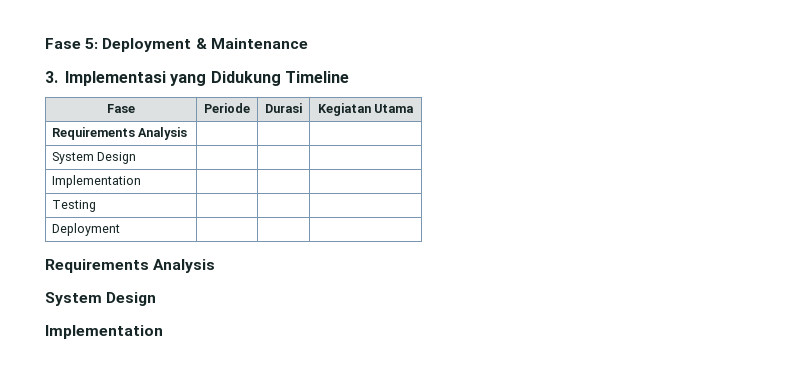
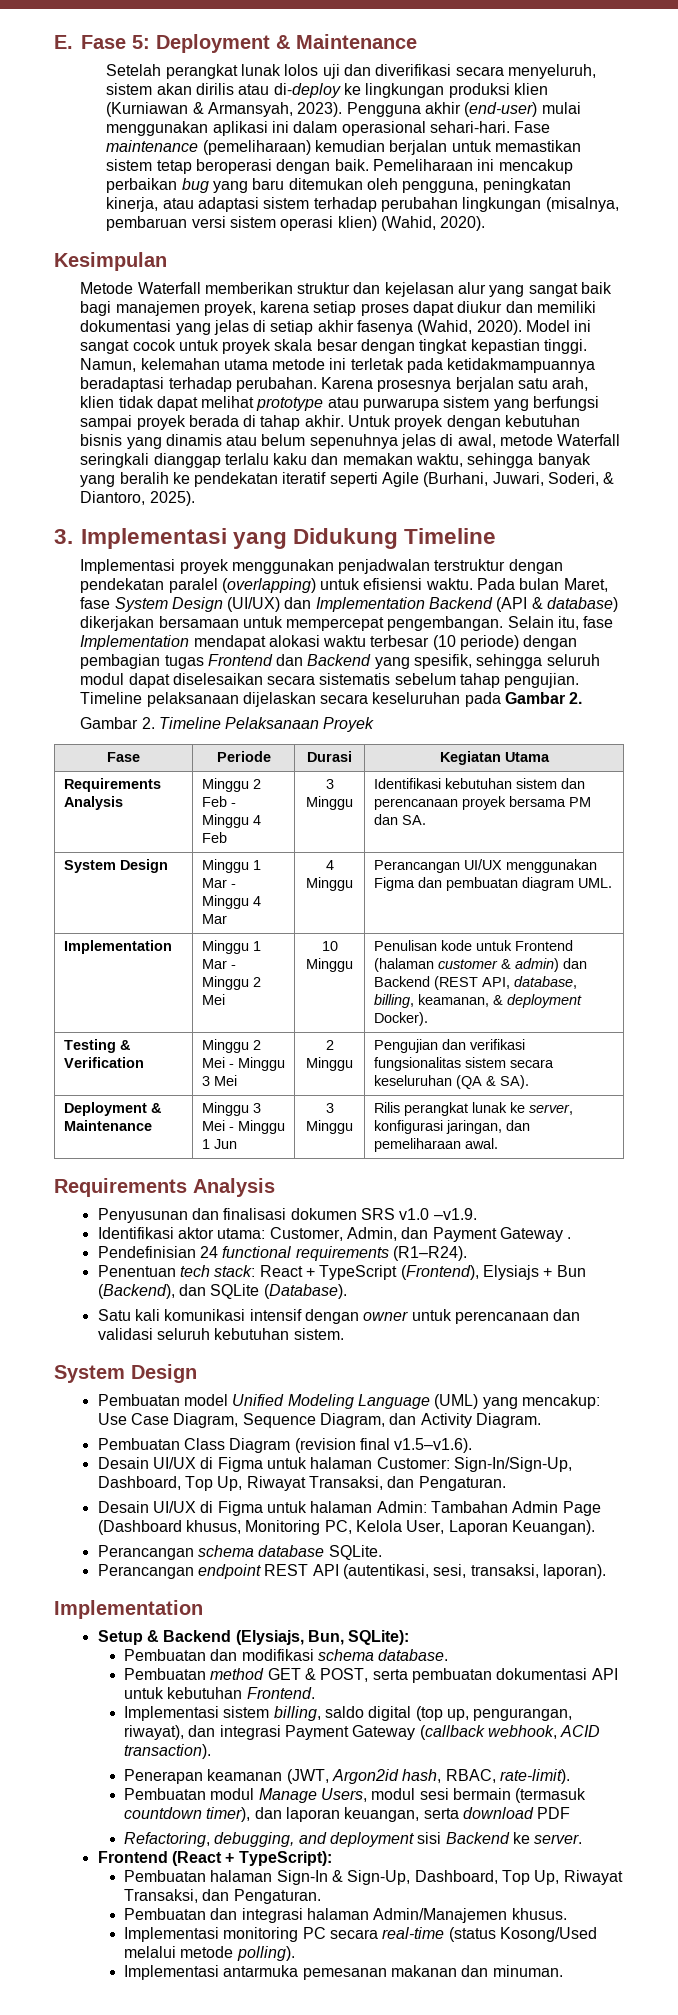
(45, 43) none -> [54,35,73,49] E.
(308, 43) none -> [106,64,596,79] [106,83,548,98] [106,102,581,117] [106,121,551,136] [106,140,581,155] [106,159,573,174] [106,178,571,193] [106,197,619,212] [106,216,486,231] [54,252,167,271] [80,282,613,297] [80,301,597,316] [80,320,592,335] [80,339,588,354] [80,358,596,373] [80,377,589,392] [80,396,600,411] [80,415,581,430] [80,434,621,449] [80,453,591,468] [80,472,615,487] [80,491,195,506] // Setelah perangkat lunak lolos uji dan diverifikasi secara menyeluruh, sistem akan dirilis atau di-deploy ke lingkungan produksi klien (Kurniawan & Armansyah, 2023). Pengguna akhir (end-user) mulai menggunakan aplikasi ini dalam operasional sehari-hari. Fase maintenance (pemeliharaan) kemudian berjalan untuk memastikan sistem tetap beroperasi dengan baik. Pemeliharaan ini mencakup perbaikan bug yang baru ditemukan oleh pengguna, peningkatan kinerja, atau adaptasi sistem terhadap perubahan lingkungan (misalnya, pembaruan versi sistem operasi klien) (Wahid, 2020). // Kesimpulan // Metode Waterfall memberikan struktur dan kejelasan alur yang sangat baik bagi manajemen proyek, karena setiap proses dapat diukur dan memiliki dokumentasi yang jelas di setiap akhir fasenya (Wahid, 2020). Model ini sangat cocok untuk proyek skala besar dengan tingkat kepastian tinggi. Namun, kelemahan utama metode ini terletak pada ketidakmampuannya beradaptasi terhadap perubahan. Karena prosesnya berjalan satu arah, klien tidak dapat melihat prototype atau purwarupa sistem yang berfungsi sampai proyek berada di tahap akhir. Untuk proyek dengan kebutuhan bisnis yang dinamis atau belum sepenuhnya jelas di awal, metode Waterfall seringkali dianggap terlalu kaku dan memakan waktu, sehingga banyak yang beralih ke pendekatan iteratif seperti Agile (Burhani, Juwari, Soderi, & Diantoro, 2025).
(349, 77) none -> [80,559,563,574] [80,578,608,593] [80,597,619,612] [80,616,614,631] [80,635,578,650] [80,654,600,669] [80,673,580,688] [80,692,583,707] [80,717,375,732] // Implementasi proyek menggunakan penjadwalan terstruktur dengan pendekatan paralel (overlapping) untuk efisiensi waktu. Pada bulan Maret, fase System Design (UI/UX) dan Implementation Backend (API & database) dikerjakan bersamaan untuk mempercepat pengembangan. Selain itu, fase Implementation mendapat alokasi waktu terbesar (10 periode) dengan pembagian tugas Frontend dan Backend yang spesifik, sehingga seluruh modul dapat diselesaikan secara sistematis sebelum tahap pengujian. Timeline pelaksanaan dijelaskan secara keseluruhan pada Gambar 2. // Gambar 2. Timeline Pelaksanaan Proyek
[52,152,137,164] [52,175,142,188] [52,200,97,212] [52,223,121,236] [45,259,216,273] [45,292,157,306] [45,325,163,339] | | // System Design | | | // Implementation | | | // Testing | | | // Deployment | | | // Requirements Analysis // System Design // Implementation -> [201,778,261,792] [201,796,236,807] [201,814,261,828] [201,832,227,843] [325,779,334,789] [306,796,353,810] [373,778,585,789] [373,796,591,810] [373,814,426,825] [63,859,168,873] [201,859,261,873] [201,878,236,888] [201,895,261,909] [201,914,227,924] [325,860,334,870] [306,877,353,891] [373,859,597,873] [373,877,612,891] [63,940,172,954] [201,940,261,954] [201,959,236,969] [201,976,261,990] [201,994,225,1005] [321,941,338,951] [306,958,353,972] [373,940,573,951] [373,958,587,972] [373,976,577,990] [373,994,582,1008] [373,1012,428,1026] [63,1039,131,1053] [63,1057,144,1068] [201,1039,261,1053] [201,1057,285,1071] [201,1075,237,1086] [325,1040,334,1050] [306,1057,353,1071] [373,1039,525,1053] [373,1057,554,1071] [373,1075,529,1089] [63,1102,162,1116] [63,1120,152,1131] [201,1102,261,1116] [201,1120,285,1134] [201,1139,237,1149] [325,1103,334,1113] [306,1120,353,1134] [373,1102,573,1116] [373,1120,530,1134] [373,1138,498,1152] [54,1178,275,1197] [97,1208,477,1223] [97,1227,572,1242] [97,1246,468,1261] [97,1265,586,1280] [97,1284,347,1299] [97,1309,581,1324] [97,1328,344,1340] [54,1364,197,1383] [97,1394,601,1409] [97,1413,542,1428] [97,1438,473,1453] [97,1457,573,1472] [97,1476,506,1491] [97,1501,601,1516] [97,1520,596,1535] [97,1545,382,1560] [97,1564,607,1579] [54,1600,203,1619] [97,1630,410,1645] [123,1649,449,1661] [123,1668,618,1683] [123,1687,315,1699] [123,1706,573,1721] [123,1725,601,1740] [123,1744,211,1759] [123,1769,570,1784] [123,1788,587,1803] [123,1807,571,1822] [123,1832,583,1847] [97,1851,332,1866] [123,1870,623,1885] [123,1889,321,1904] [123,1908,567,1923] [123,1927,597,1942] [123,1946,295,1961] [123,1965,563,1980] Minggu 2 Feb - Minggu 4 Feb | 3 Minggu | Identifikasi kebutuhan sistem dan perencanaan proyek bersama PM dan SA. // System Design | Minggu 1 Mar - Minggu 4 Mar | 4 Minggu | Perancangan UI/UX menggunakan Figma dan pembuatan diagram UML. // Implementation | Minggu 1 Mar - Minggu 2 Mei | 10 Minggu | Penulisan kode untuk Frontend (halaman customer & admin) dan Backend (REST API, database, billing, keamanan, & deployment Docker). // Testing & Verification | Minggu 2 Mei - Minggu 3 Mei | 2 Minggu | Pengujian dan verifikasi fungsionalitas sistem secara keseluruhan (QA & SA). // Deployment & Maintenance | Minggu 3 Mei - Minggu 1 Jun | 3 Minggu | Rilis perangkat lunak ke server, konfigurasi jaringan, dan pemeliharaan awal. // Requirements Analysis // Penyusunan dan finalisasi dokumen SRS v1.0 –v1.9. // Identifikasi aktor utama: Customer, Admin, dan Payment Gateway . // Pendefinisian 24 functional requirements (R1–R24). // Penentuan tech stack: React + TypeScript (Frontend), Elysiajs + Bun (Backend), dan SQLite (Database). // Satu kali komunikasi intensif dengan owner untuk perencanaan dan validasi seluruh kebutuhan sistem. // System Design // Pembuatan model Unified Modeling Language (UML) yang mencakup: Use Case Diagram, Sequence Diagram, dan Activity Diagram. // Pembuatan Class Diagram (revision final v1.5–v1.6). // Desain UI/UX di Figma untuk halaman Customer: Sign-In/Sign-Up, Dashboard, Top Up, Riwayat Transaksi, dan Pengaturan. // Desain UI/UX di Figma untuk halaman Admin: Tambahan Admin Page (Dashboard khusus, Monitoring PC, Kelola User, Laporan Keuangan). // Perancangan schema database SQLite. // Perancangan endpoint REST API (autentikasi, sesi, transaksi, laporan). // Implementation // Setup & Backend (Elysiajs, Bun, SQLite): // Pembuatan dan modifikasi schema database. // Pembuatan method GET & POST, serta pembuatan dokumentasi API untuk kebutuhan Frontend. // Implementasi sistem billing, saldo digital (top up, pengurangan, riwayat), dan integrasi Payment Gateway (callback webhook, ACID transaction). // Penerapan keamanan (JWT, Argon2id hash, RBAC, rate-limit). // Pembuatan modul Manage Users, modul sesi bermain (termasuk countdown timer), dan laporan keuangan, serta download PDF // Refactoring, debugging, and deployment sisi Backend ke server. // Frontend (React + TypeScript): // Pembuatan halaman Sign-In & Sign-Up, Dashboard, Top Up, Riwayat Transaksi, dan Pengaturan. // Pembuatan dan integrasi halaman Admin/Manajemen khusus. // Implementasi monitoring PC secara real-time (status Kosong/Used melalui metode polling). // Implementasi antarmuka pemesanan makanan dan minuman.

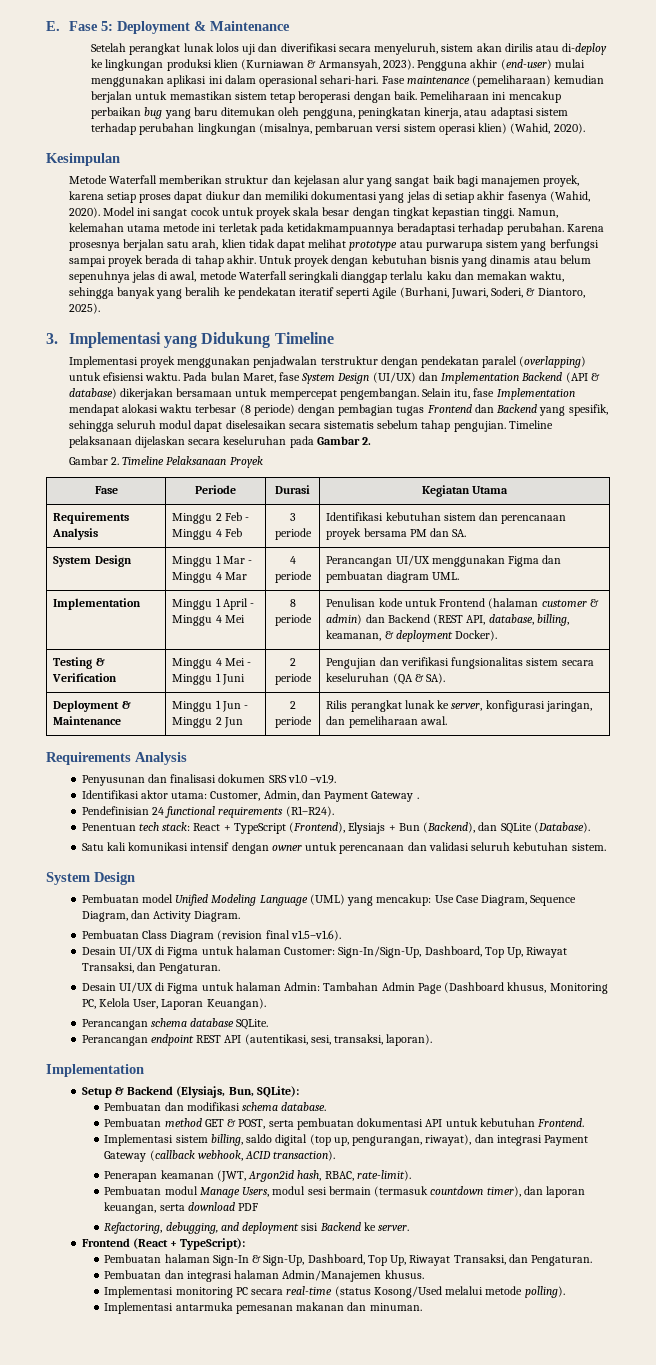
[432,635,456,650] (10 -> [239,404,251,415] (8
[306,796,353,810] Minggu -> [274,528,312,540] periode
[306,877,353,891] Minggu -> [274,571,312,583] periode
[201,959,236,969] [201,976,261,990] [201,994,225,1005] [321,941,338,951] [306,958,353,972] Mar - Minggu 2 Mei | 10 Minggu -> [222,598,255,610] [172,615,245,626] [289,599,296,607] [274,614,312,626] April - Minggu 4 Mei | 8 periode
[252,1040,261,1050] [201,1057,285,1071] [201,1075,237,1086] [325,1040,334,1050] [306,1057,353,1071] 2 Mei - Minggu 3 Mei | 2 Minggu -> [215,658,252,666] [172,673,245,685] [289,658,296,666] [274,673,312,685] 4 Mei - Minggu 1 Juni | 2 periode
[252,1103,261,1113] [201,1120,285,1134] [201,1139,210,1149] 3 Mei - Minggu 1 -> [215,700,249,712] [172,717,222,728] 1 Jun - Minggu 2
[325,1103,334,1113] [306,1120,353,1134] 3 Minggu -> [289,701,296,709] [274,716,312,728] 2 periode

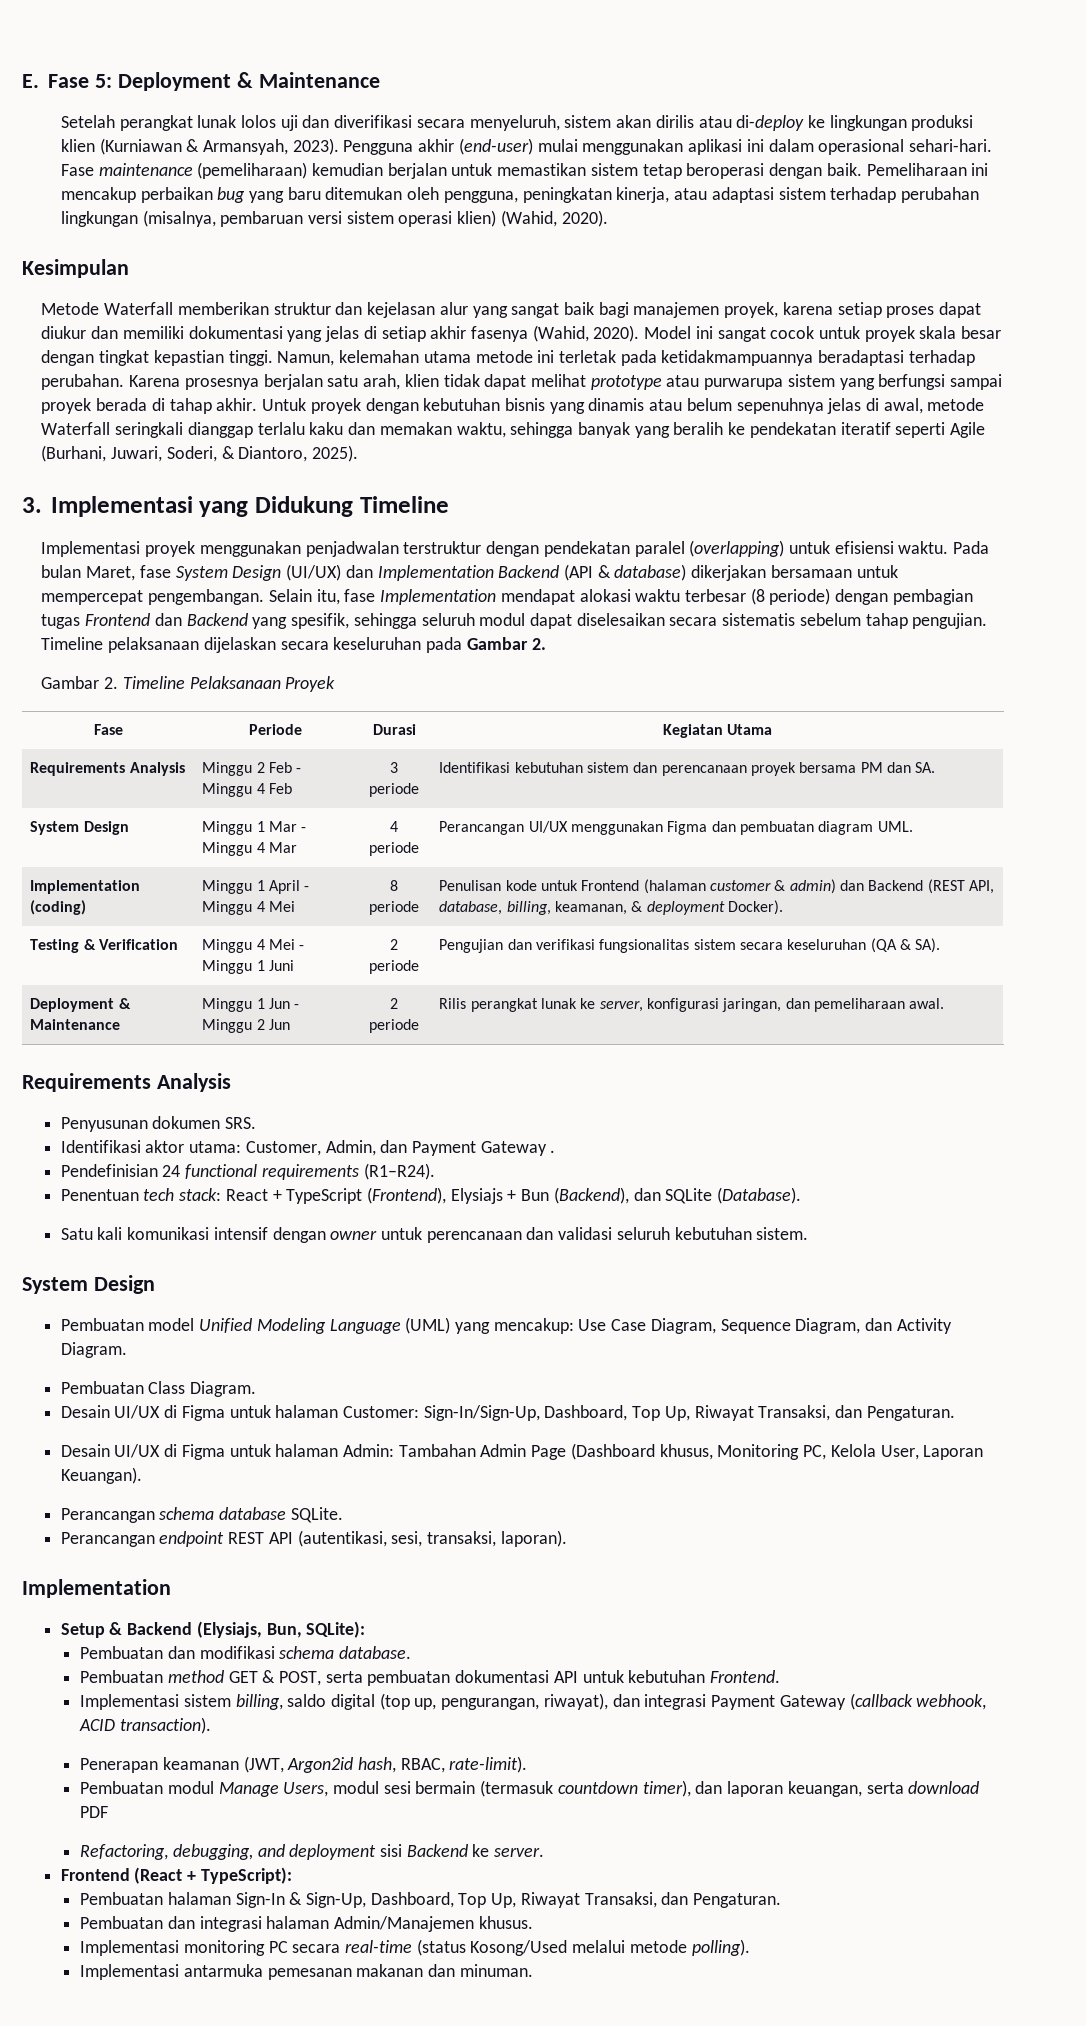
(142, 604) none -> [30,900,87,915] (coding)
[148,774,337,784] dan finalisasi dokumen SRS v1.0 –v1.9. -> [152,1116,257,1129] dokumen SRS.
[170,930,341,942] Diagram (revision final v1.5–v1.6). -> [190,1381,257,1397] Diagram.

